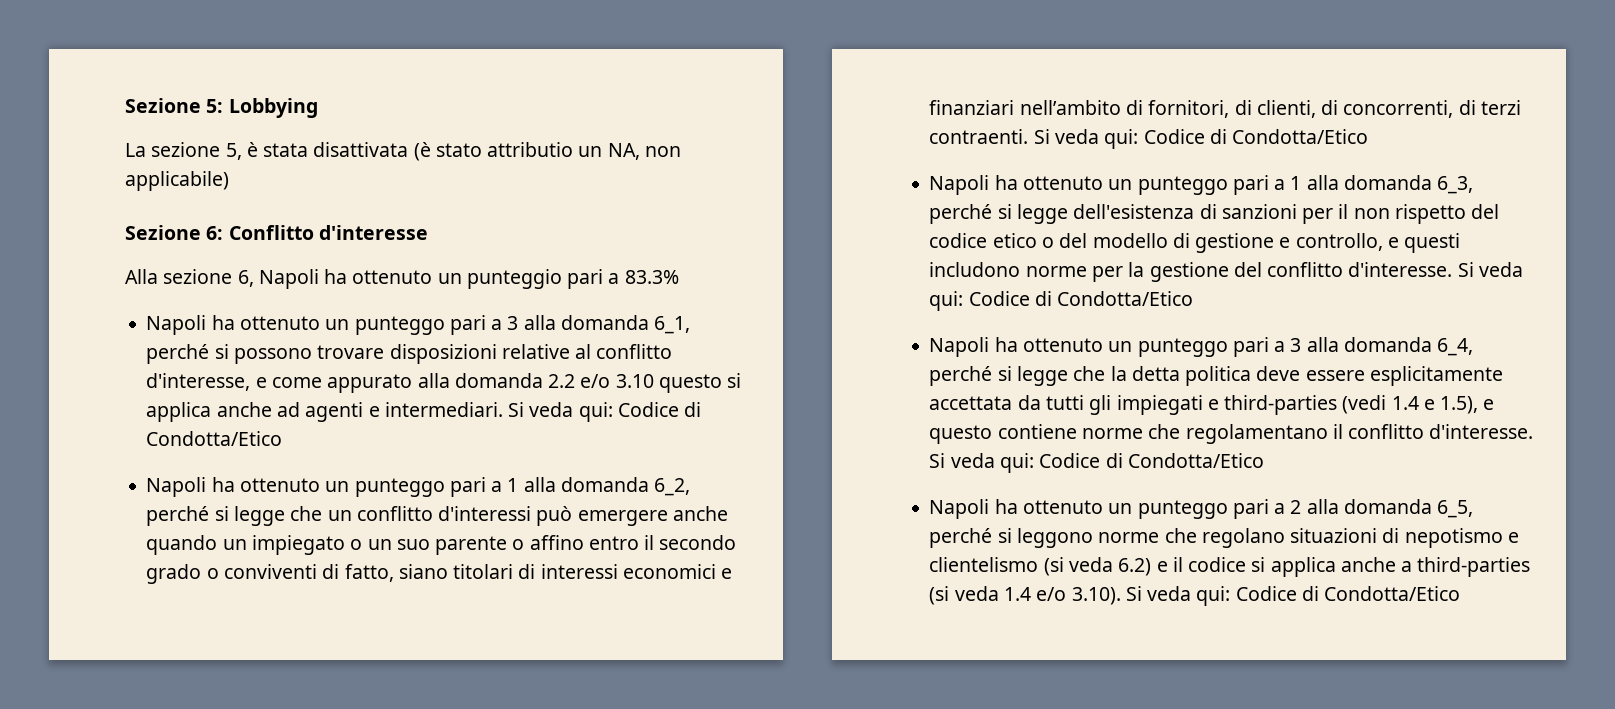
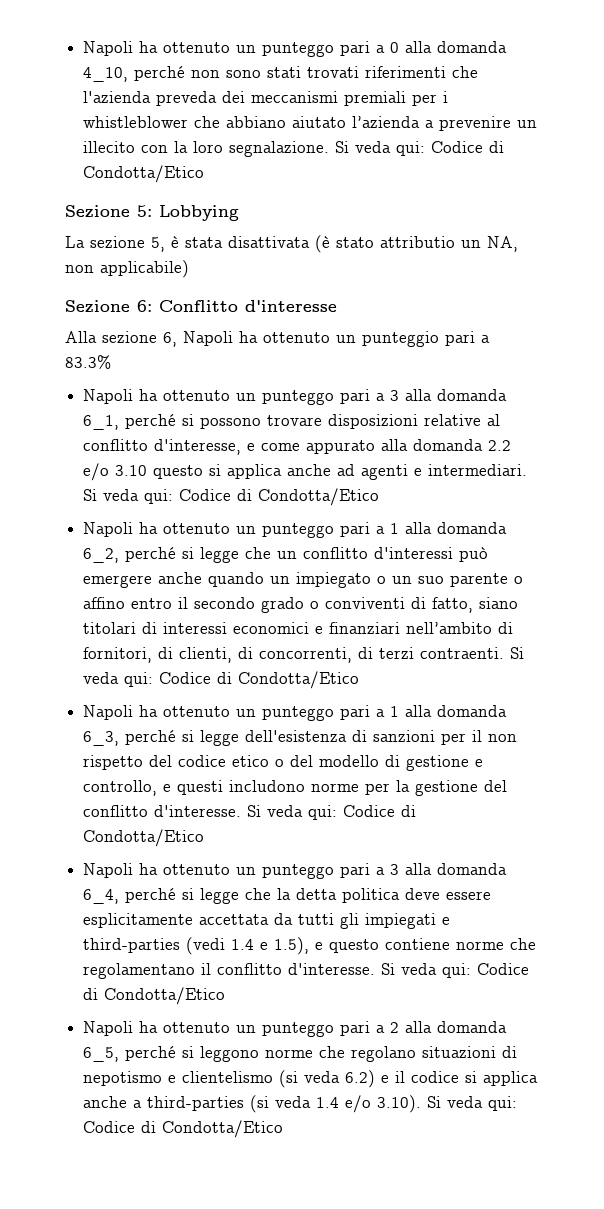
(125, 105) none -> [83,41,508,57] [83,66,479,82] [83,91,449,106] [83,116,538,131] [83,141,505,157] [83,165,205,183] Napoli ha ottenuto un punteggo pari a 0 alla domanda 4_10, perché non sono stati trovati riferimenti che l'azienda preveda dei meccanismi premiali per i whistleblower che abbiano aiutato l’azienda a prevenire un illecito con la loro segnalazione. Si veda qui: Codice di Condotta/Etico //

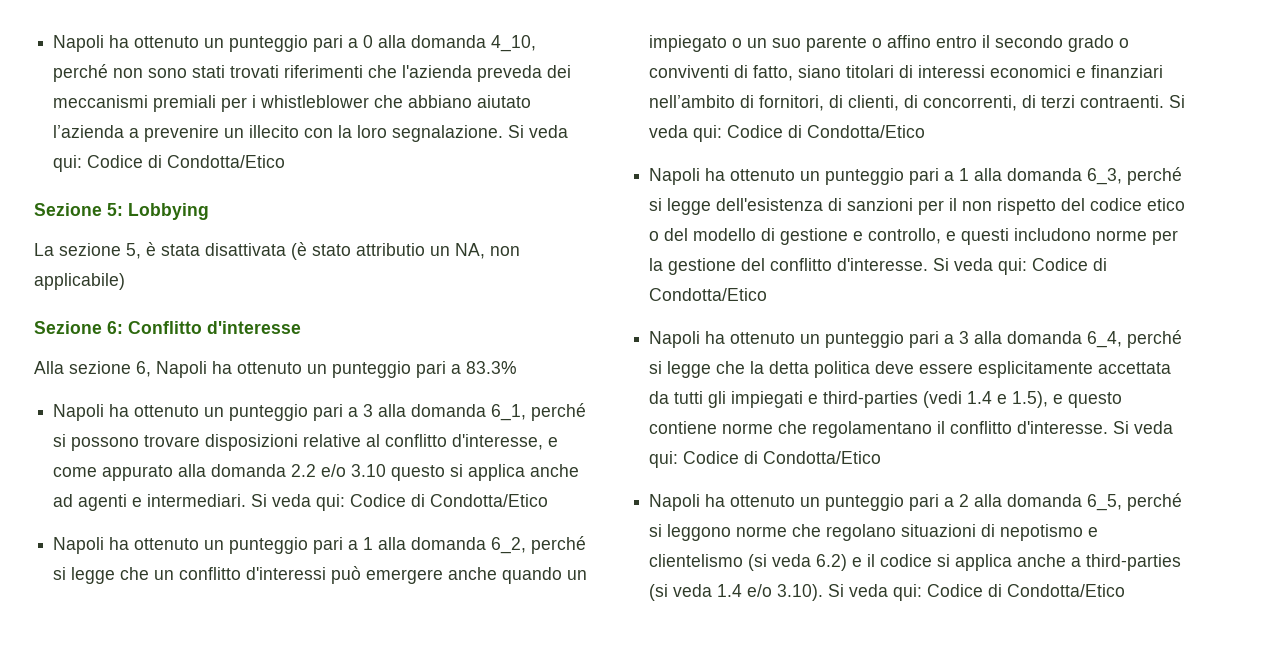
[83,41,335,57] Napoli ha ottenuto un punteggo -> [53,35,309,52] Napoli ha ottenuto un punteggio
[262,390,335,405] punteggo -> [229,404,309,421] punteggio
[262,523,335,538] punteggo -> [229,537,309,554] punteggio
[262,706,335,721] punteggo -> [825,168,905,185] punteggio
[262,864,335,879] punteggo -> [825,331,905,348] punteggio
[262,1022,335,1037] punteggo -> [825,494,905,511] punteggio

